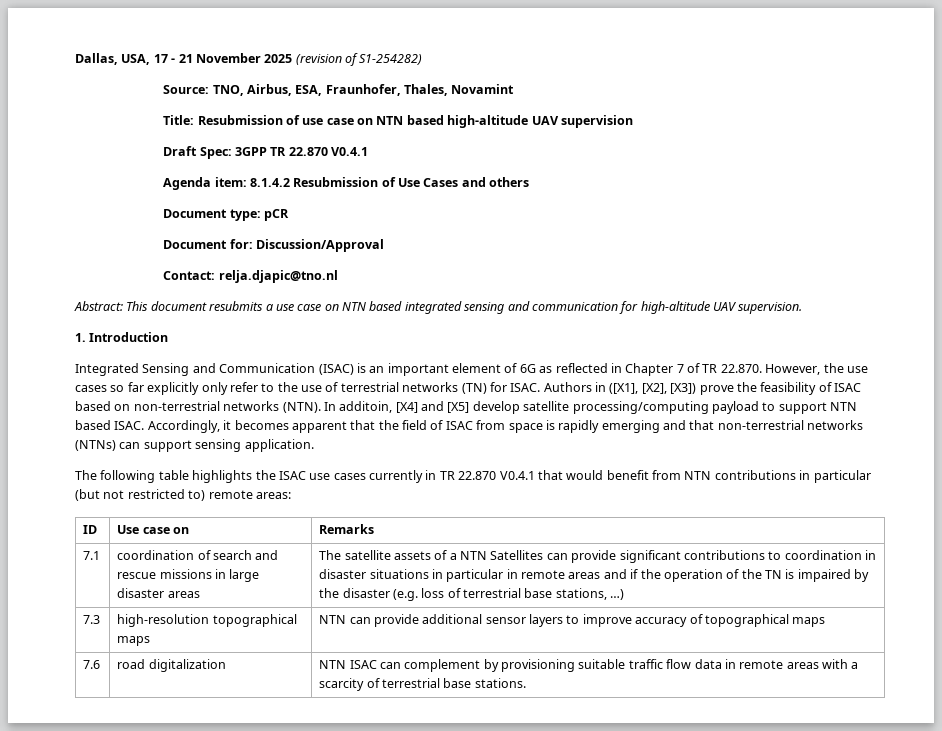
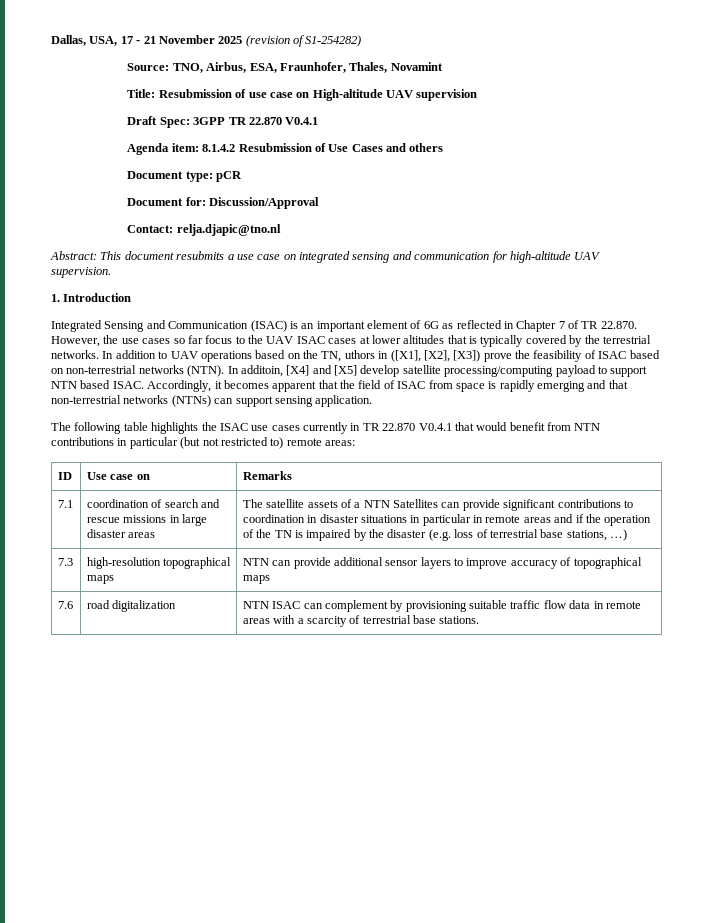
[376,115,529,128] NTN based high-altitude -> [312,89,383,101] High-altitude
[342,301,403,311] NTN based -> (296, 257) none
[147,382,592,395] explicitly only refer to the use of terrestrial networks (TN) for ISAC. Authors -> [205,335,651,347] [51,350,375,362] focus to the UAV ISAC cases at lower altitudes that is typically covered by the terrestrial networks. In addition to UAV operations based on the TN, uthors

